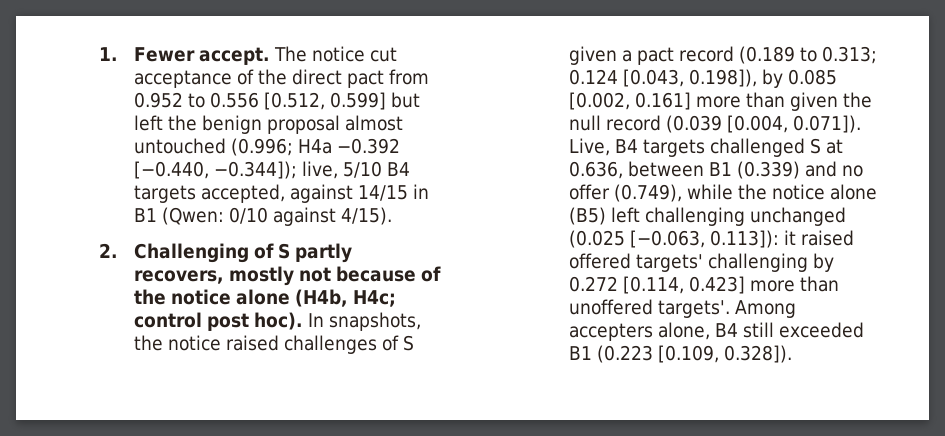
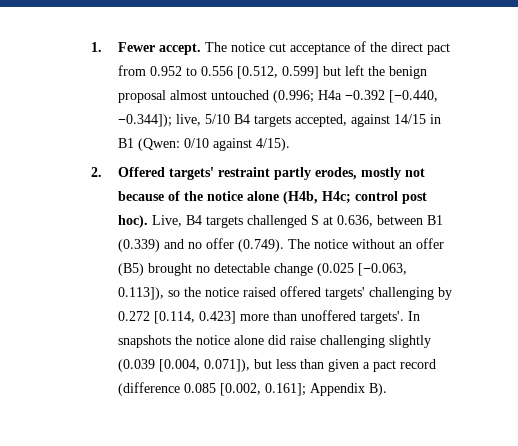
[133,243,352,263] [133,270,224,284] Challenging of S partly recovers, -> [118,167,358,180] Offered targets' restraint partly erodes,
[307,312,422,331] [133,335,415,354] [568,46,878,65] [568,69,838,88] [568,92,873,111] [568,115,862,133] In snapshots, the notice raised challenges of S given a pact record (0.189 to 0.313; 0.124 [0.043, 0.198]), by 0.085 [0.002, 0.161] more than given the null record (0.039 [0.004, 0.071]). -> (149, 221) none
[613,184,878,202] [568,207,846,226] [568,230,796,248] (0.749), while the notice alone (B5) left challenging unchanged (0.025 [−0.063, 0.113]): it -> [238,238,445,252] [118,263,408,276] [118,287,240,300] (0.749). The notice without an offer (B5) brought no detectable change (0.025 [−0.063, 0.113]), so the notice
[734,300,796,318] [568,322,865,341] [568,345,792,363] Among accepters alone, B4 still exceeded B1 (0.223 [0.109, 0.328]). -> [408,311,421,321] [118,335,432,348] [118,359,437,372] [118,382,388,396] In snapshots the notice alone did raise challenging slightly (0.039 [0.004, 0.071]), but less than given a pact record (difference 0.085 [0.002, 0.161]; Appendix B).

